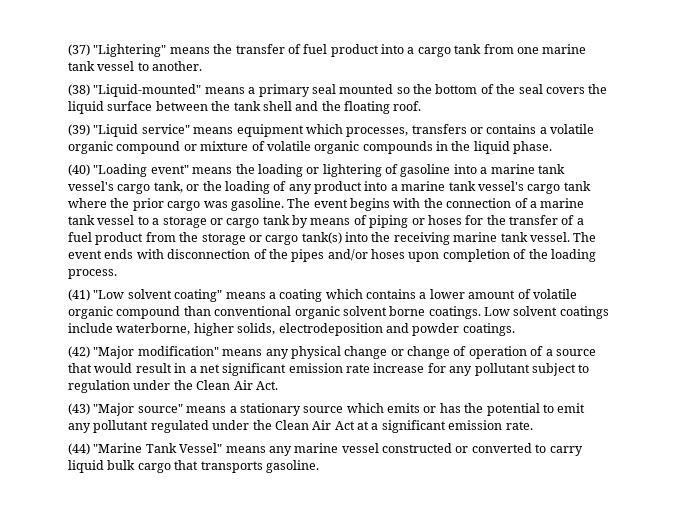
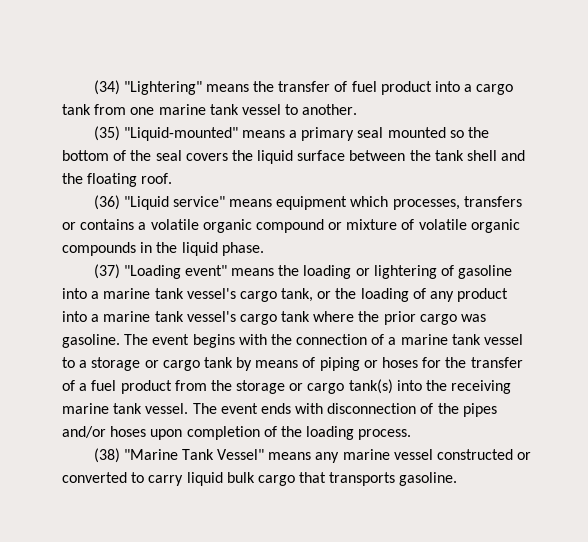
[68,44,90,56] (37) -> [93,80,120,95] (34)
[68,84,90,96] (38) -> [93,126,120,141] (35)
[68,124,90,136] (39) -> [93,195,120,210] (36)
[68,164,90,176] (40) -> [93,264,120,279] (37)
[68,289,577,302] [68,306,609,319] [68,323,515,336] [68,346,596,359] [68,363,590,376] [68,380,278,393] [68,403,586,416] [68,420,533,433] [68,443,90,455] (41) "Low solvent coating" means a coating which contains a lower amount of volatile organic compound than conventional organic solvent borne coatings. Low solvent coatings include waterborne, higher solids, electrodeposition and powder coatings. // (42) "Major modification" means any physical change or change of operation of a source that would result in a net significant emission rate increase for any pollutant subject to regulation under the Clean Air Act. // (43) "Major source" means a stationary source which emits or has the potential to emit any pollutant regulated under the Clean Air Act at a significant emission rate. // (44) -> [93,448,120,463] (38)

